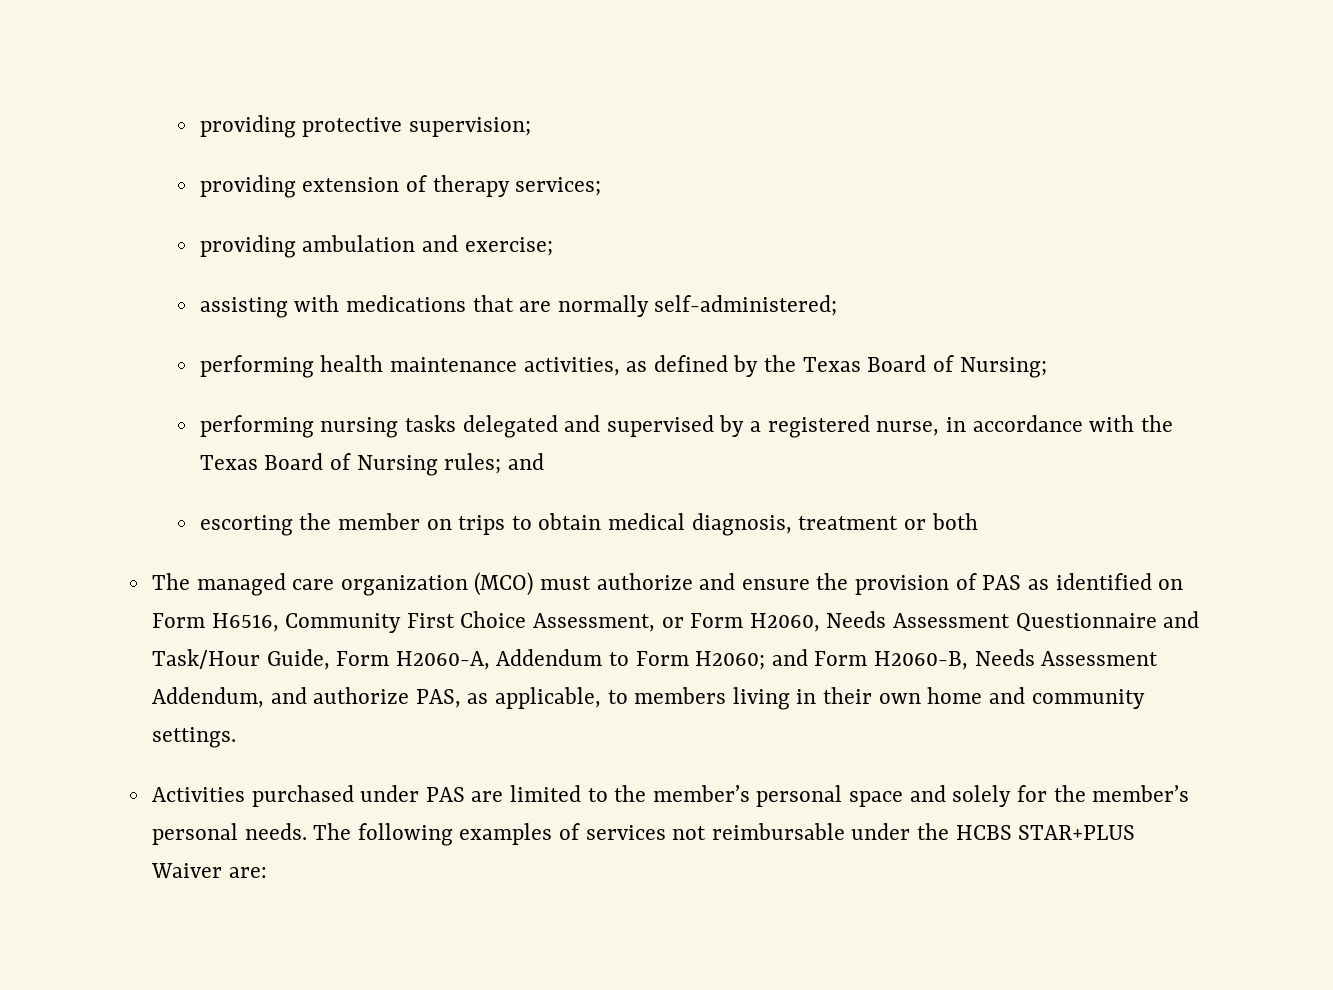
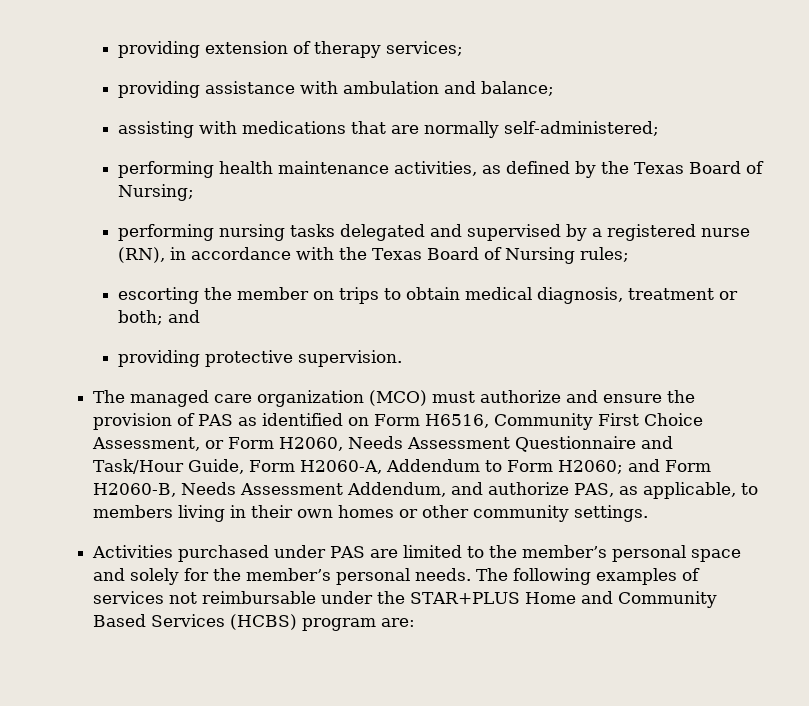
[199,115,531,138] [199,175,296,198] providing protective supervision; // providing -> [117,41,200,58] providing
(296, 246) none -> [204,81,338,94] assistance with
[464,237,553,256] exercise; -> [480,81,554,96] balance;
[876,421,940,436] nurse, -> [700,228,750,237] [117,247,165,263] nurse (RN),
[507,453,544,470] and -> (629, 254) none
[931,513,978,530] both -> [117,310,200,325] [117,350,402,367] both; and // providing protective supervision.
[927,687,1025,704] home and -> [338,505,470,518] homes or other
[955,825,1136,840] [150,863,222,878] HCBS STAR+PLUS Waiver -> [410,591,718,608] [93,614,377,631] STAR+PLUS Home and Community Based Services (HCBS) program

